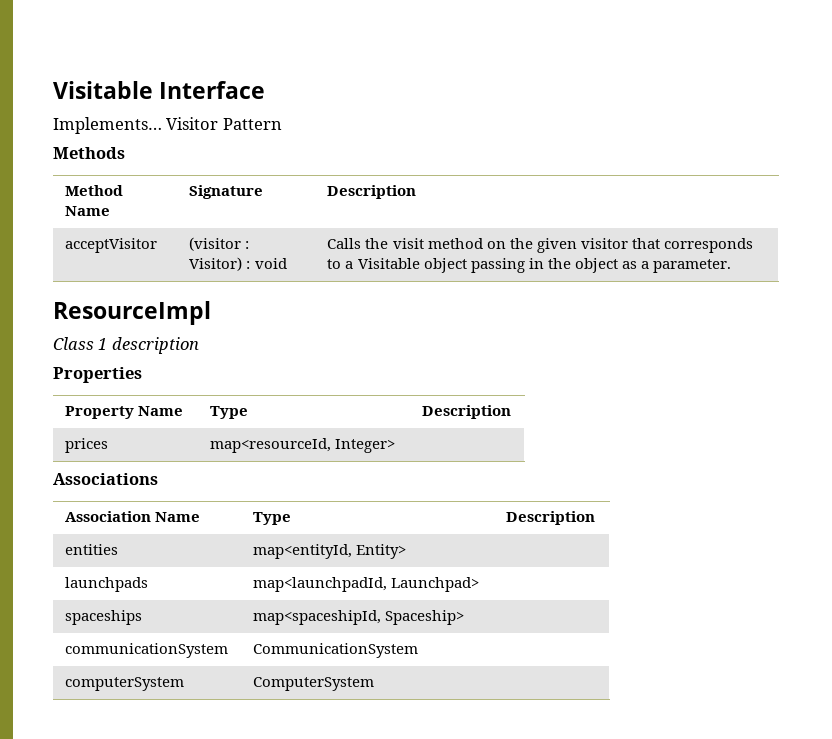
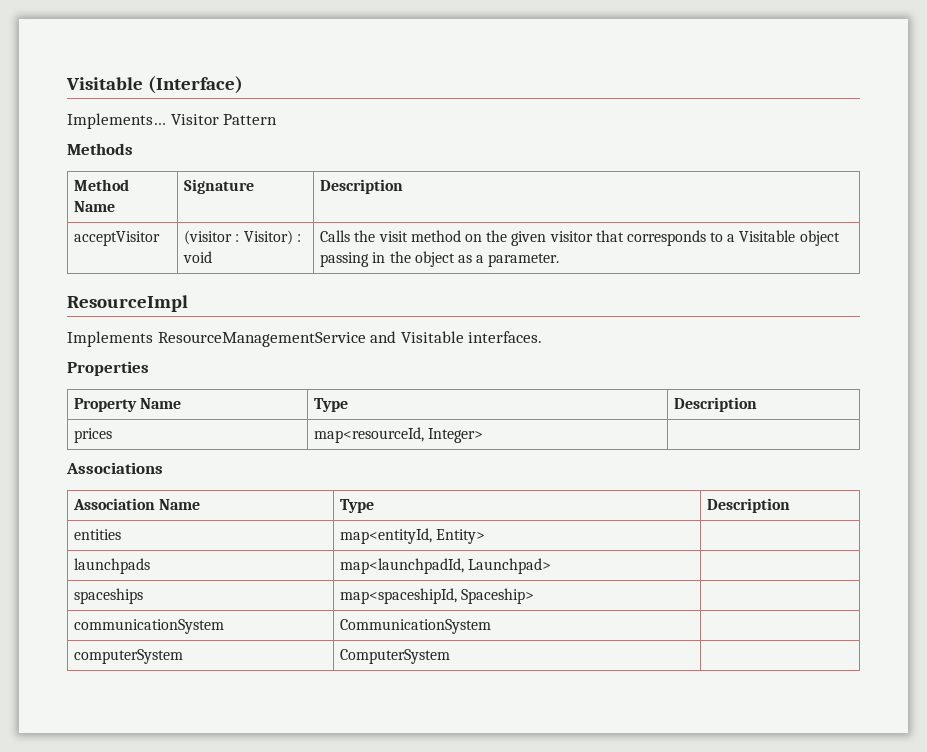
[53,81,266,99] Visitable Interface -> [66,76,243,94] Visitable (Interface)
[53,337,199,354] Class 1 description -> [67,331,543,347] Implements ResourceManagementService and Visitable interfaces.

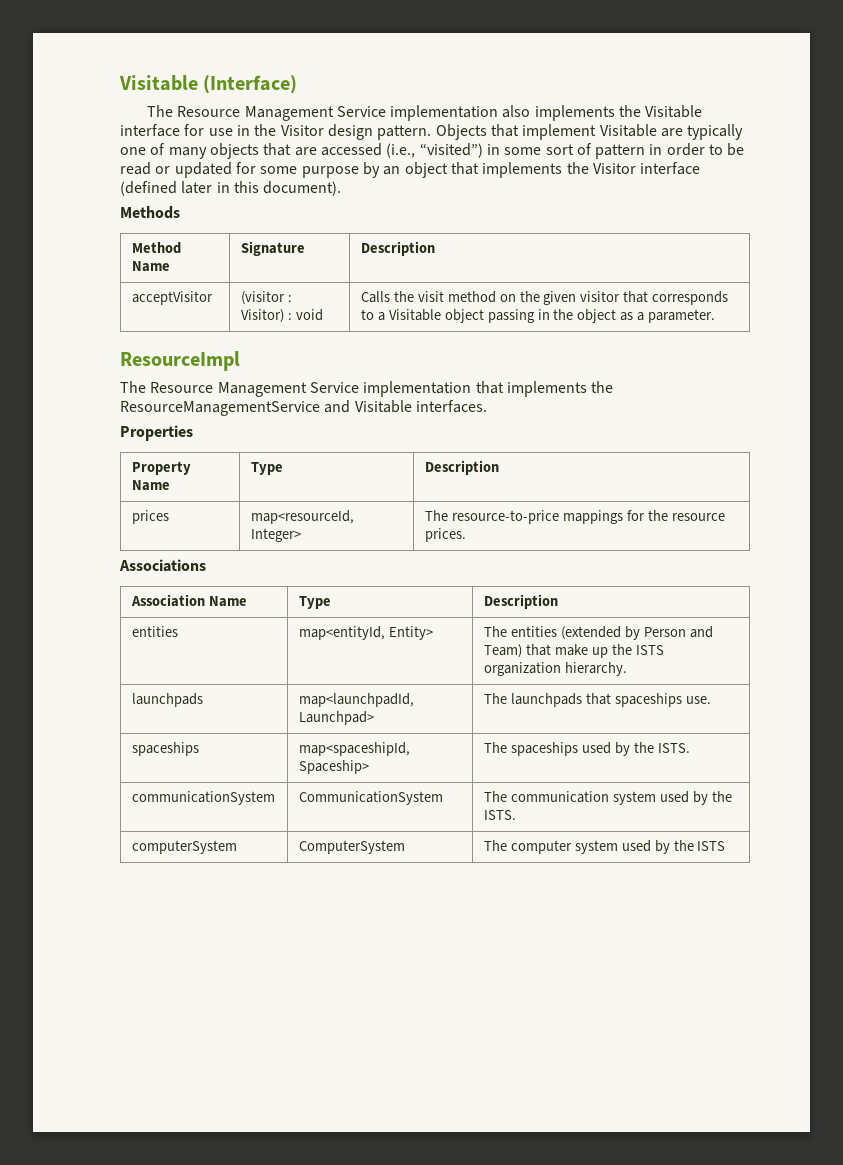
[67,113,278,129] Implements… Visitor Pattern -> [146,105,703,121] [120,124,744,140] [120,143,745,159] [120,162,701,178] [120,181,342,196] The Resource Management Service implementation also implements the Visitable interface for use in the Visitor design pattern. Objects that implement Visitable are typically one of many objects that are accessed (i.e., “visited”) in some sort of pattern in order to be read or updated for some purpose by an object that implements the Visitor interface (defined later in this document).
[67,331,153,347] Implements -> [120,381,614,397] The Resource Management Service implementation that implements the
(484, 435) none -> [424,510,725,524] [424,528,466,542] The resource-to-price mappings for the resource prices.
[74,558,151,574] [340,558,552,574] [74,588,144,604] [340,588,535,604] [74,619,225,634] [340,619,492,634] [74,649,184,664] [340,649,451,664] // launchpads | map<launchpadId, Launchpad> | // spaceships | map<spaceshipId, Spaceship> | // communicationSystem | CommunicationSystem | // computerSystem | ComputerSystem | -> [483,626,713,640] [483,644,664,658] [483,662,627,676] [131,693,203,707] [298,693,414,707] [298,711,374,725] [483,693,711,707] [131,742,199,756] [298,742,410,756] [298,760,369,774] [483,742,690,756] [131,791,275,805] [298,791,443,805] [483,791,732,805] [483,810,516,820] [131,840,237,854] [298,840,405,854] [483,840,726,854] The entities (extended by Person and Team) that make up the ISTS organization hierarchy. // launchpads | map<launchpadId, Launchpad> | The launchpads that spaceships use. // spaceships | map<spaceshipId, Spaceship> | The spaceships used by the ISTS. // communicationSystem | CommunicationSystem | The communication system used by the ISTS. // computerSystem | ComputerSystem | The computer system used by the ISTS

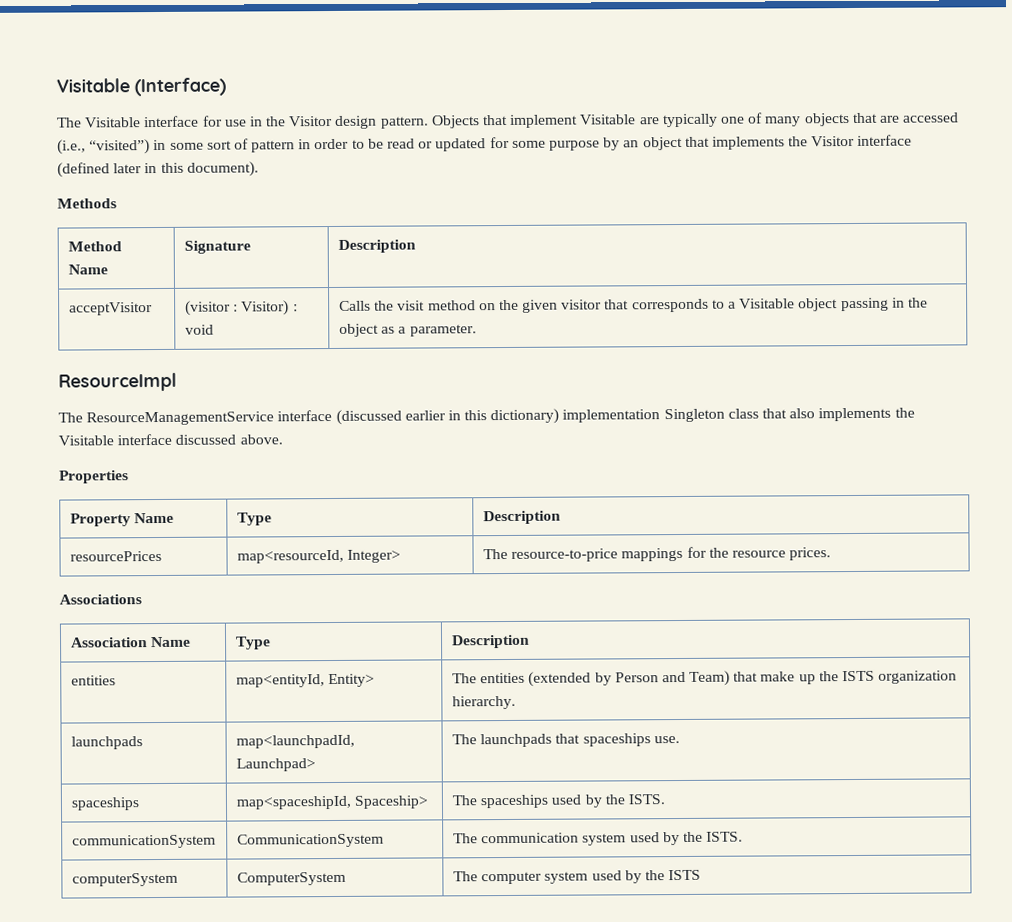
[177,105,642,121] Resource Management Service implementation also implements the -> (82, 122) none
[150,381,614,397] [120,400,487,416] Resource Management Service implementation that implements the ResourceManagementService and Visitable interfaces. -> [86,407,915,426] [58,433,283,446] ResourceManagementService interface (discussed earlier in this dictionary) implementation Singleton class that also implements the Visitable interface discussed above.
[131,510,169,524] prices -> [69,550,162,562] resourcePrices

